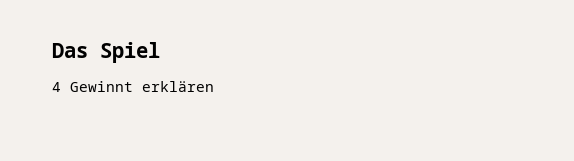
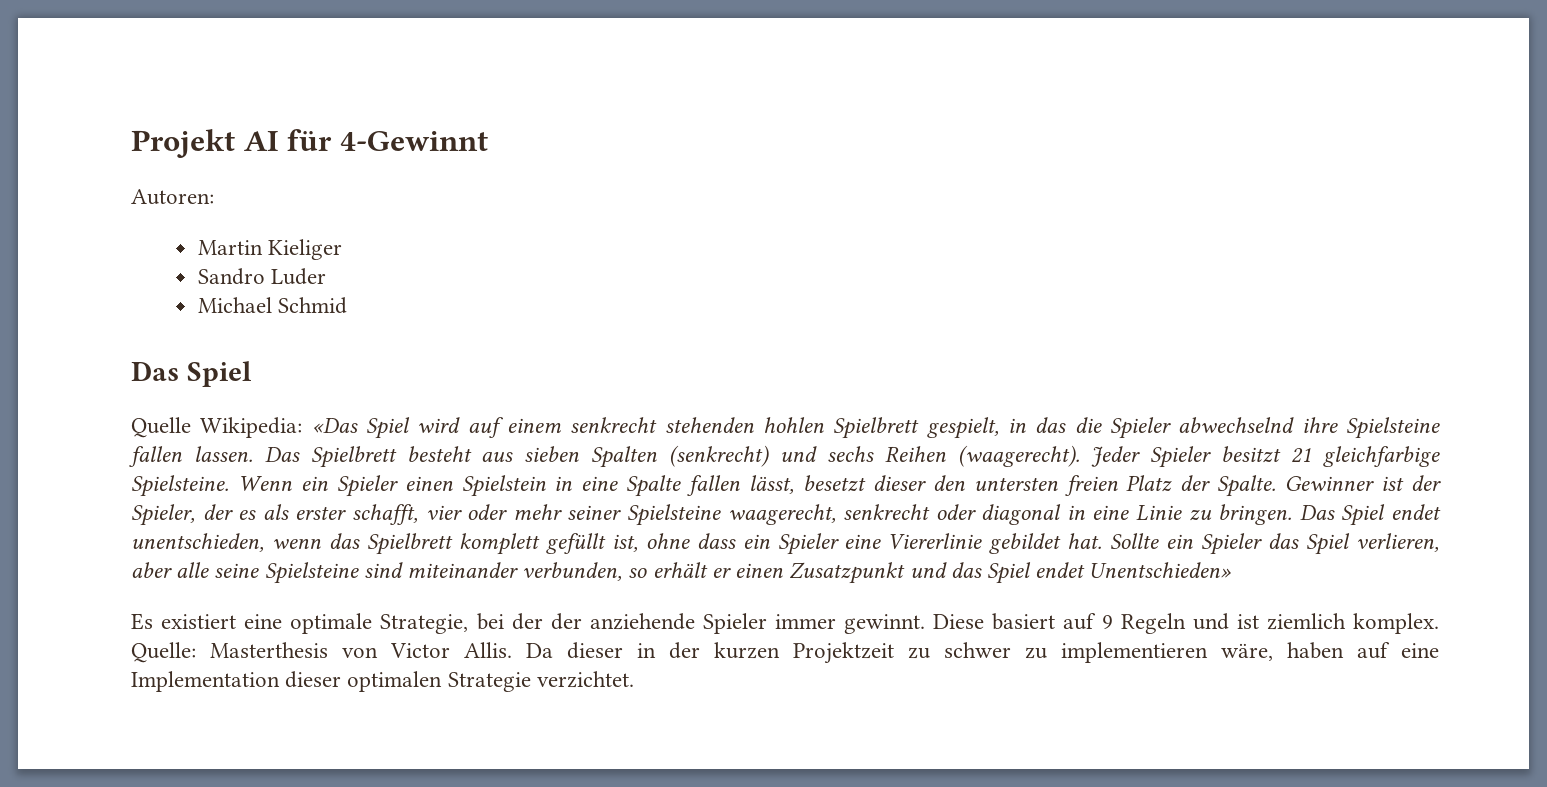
[52,42,160,63] [52,81,214,92] Das Spiel // 4 Gewinnt erklären -> [131,129,488,158] [131,189,214,205] [197,239,343,260] [197,268,327,285] [197,297,348,314] [131,361,252,387] [131,417,1440,439] [129,445,1440,468] [131,475,1442,497] [131,504,1441,526] [131,533,1440,555] [131,562,1232,584] [131,613,1439,634] [131,642,1439,664] [131,671,634,692] Projekt AI für 4-Gewinnt // Autoren: // Martin Kieliger // Sandro Luder // Michael Schmid // Das Spiel // Quelle Wikipedia: «Das Spiel wird auf einem senkrecht stehenden hohlen Spielbrett gespielt, in das die Spieler abwechselnd ihre Spielsteine fallen lassen. Das Spielbrett besteht aus sieben Spalten (senkrecht) und sechs Reihen (waagerecht). Jeder Spieler besitzt 21 gleichfarbige Spielsteine. Wenn ein Spieler einen Spielstein in eine Spalte fallen lässt, besetzt dieser den untersten freien Platz der Spalte. Gewinner ist der Spieler, der es als erster schafft, vier oder mehr seiner Spielsteine waagerecht, senkrecht oder diagonal in eine Linie zu bringen. Das Spiel endet unentschieden, wenn das Spielbrett komplett gefüllt ist, ohne dass ein Spieler eine Viererlinie gebildet hat. Sollte ein Spieler das Spiel verlieren, aber alle seine Spielsteine sind miteinander verbunden, so erhält er einen Zusatzpunkt und das Spiel endet Unentschieden» // Es existiert eine optimale Strategie, bei der der anziehende Spieler immer gewinnt. Diese basiert auf 9 Regeln und ist ziemlich komplex. Quelle: Masterthesis von Victor Allis. Da dieser in der kurzen Projektzeit zu schwer zu implementieren wäre, haben auf eine Implementation dieser optimalen Strategie verzichtet.

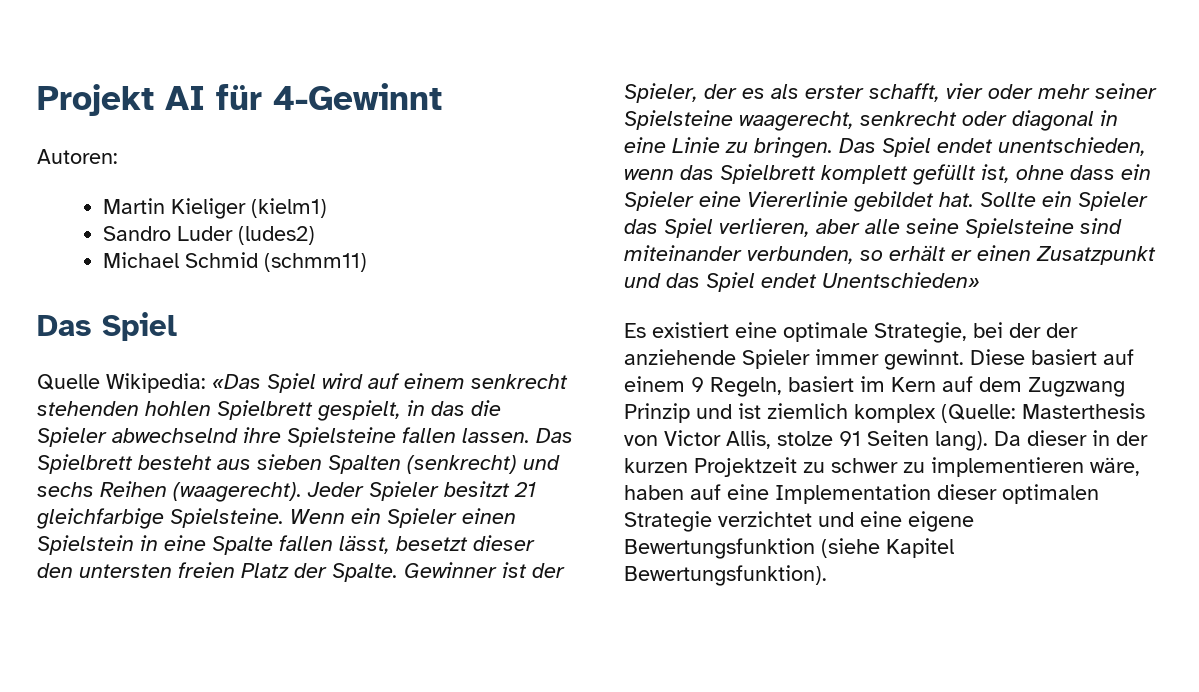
(343, 249) none -> [251,198,328,218] (kielm1)
(327, 276) none -> [238,226,316,245] (ludes2)
(348, 305) none -> [264,253,368,272] (schmm11)
[1101,613,1186,634] 9 Regeln -> [624,376,1125,397] [624,403,690,423] einem 9 Regeln, basiert im Kern auf dem Zugzwang Prinzip
[1353,613,1439,634] [131,642,196,663] komplex. Quelle: -> [854,404,1016,423] komplex (Quelle:
[464,642,512,658] Allis. -> [726,430,988,451] Allis, stolze 91 Seiten lang).
[536,671,634,688] verzichtet. -> [718,511,974,532] [624,538,954,559] [624,565,827,586] verzichtet und eine eigene Bewertungsfunktion (siehe Kapitel Bewertungsfunktion).

